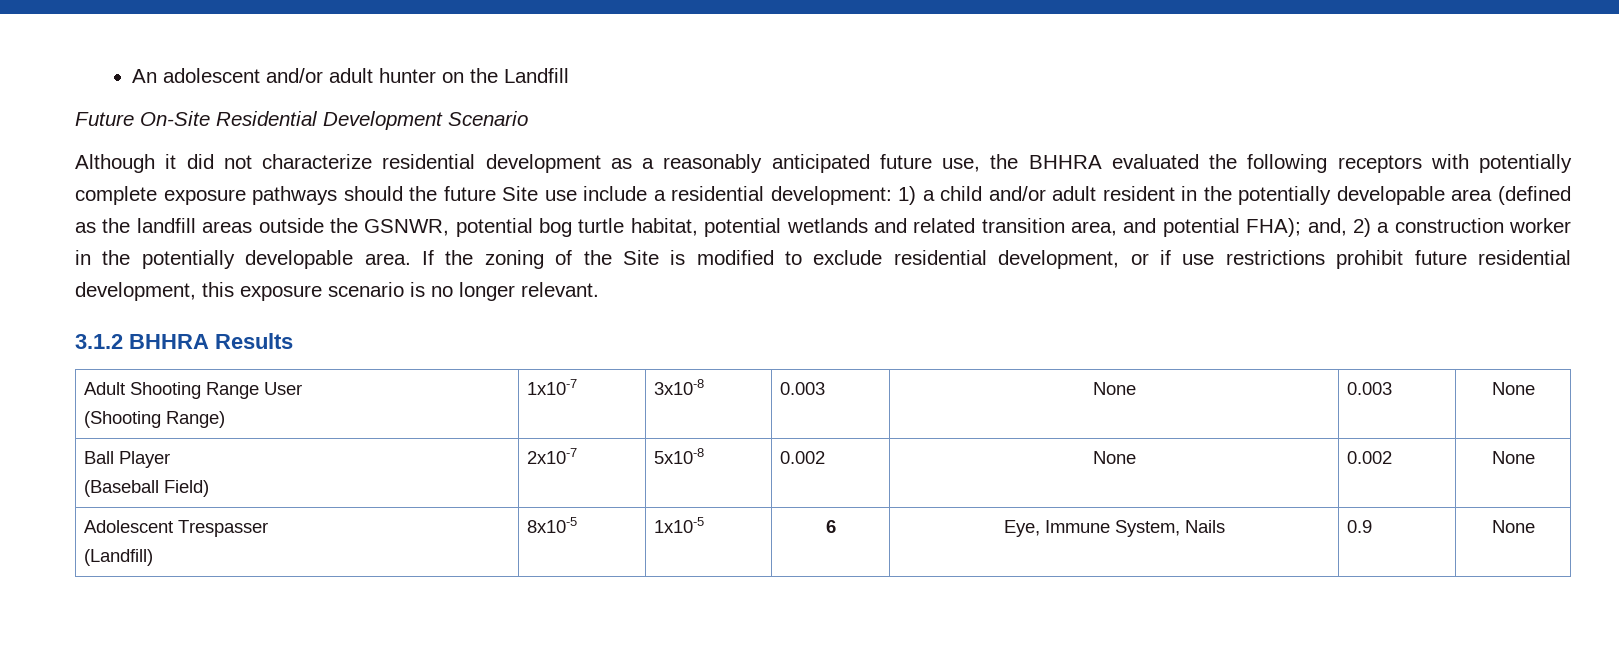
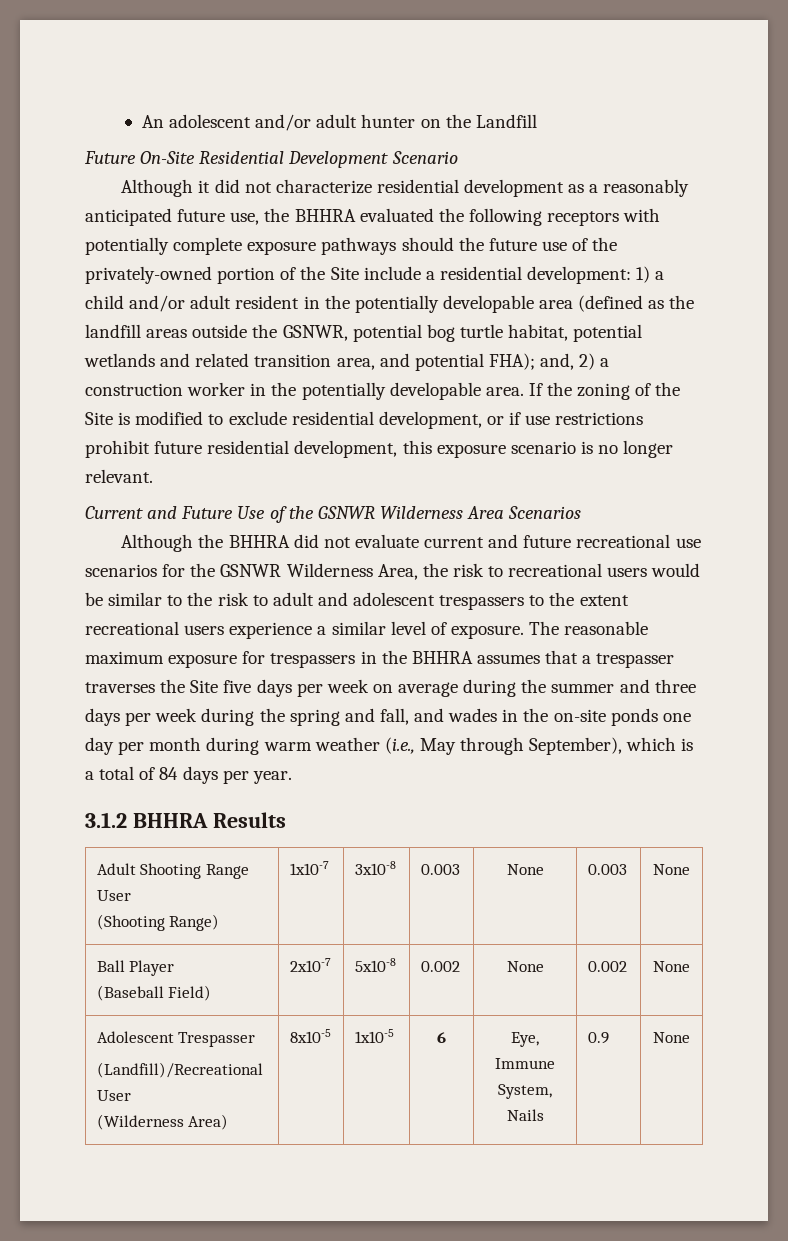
[502,186,577,201] Site use -> [541,237,618,251] [85,266,359,284] use of the privately-owned portion of the Site
(599, 289) none -> [85,506,582,523] [121,534,701,552] [85,563,701,580] [85,592,629,610] [85,621,649,639] [85,650,675,668] [85,679,696,697] [85,708,691,726] [85,737,694,755] [85,766,292,784] // Current and Future Use of the GSNWR Wilderness Area Scenarios // Although the BHHRA did not evaluate current and future recreational use scenarios for the GSNWR Wilderness Area, the risk to recreational users would be similar to the risk to adult and adolescent trespassers to the extent recreational users experience a similar level of exposure. The reasonable maximum exposure for trespassers in the BHHRA assumes that a trespasser traverses the Site five days per week on average during the summer and three days per week during the spring and fall, and wades in the on-site ponds one day per month during warm weather (i.e., May through September), which is a total of 84 days per year.
[84,549,154,566] (Landfill) -> [96,1062,263,1078] [96,1090,131,1101] [96,1114,229,1130] (Landfill)/Recreational User // (Wilderness Area)

